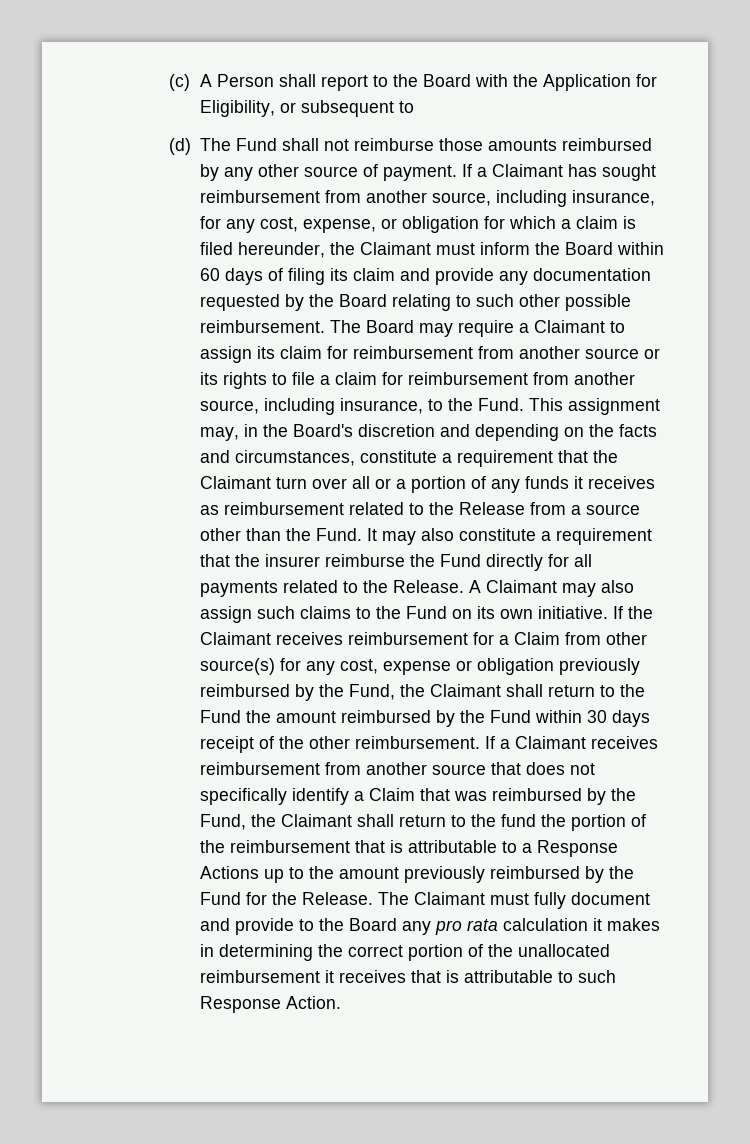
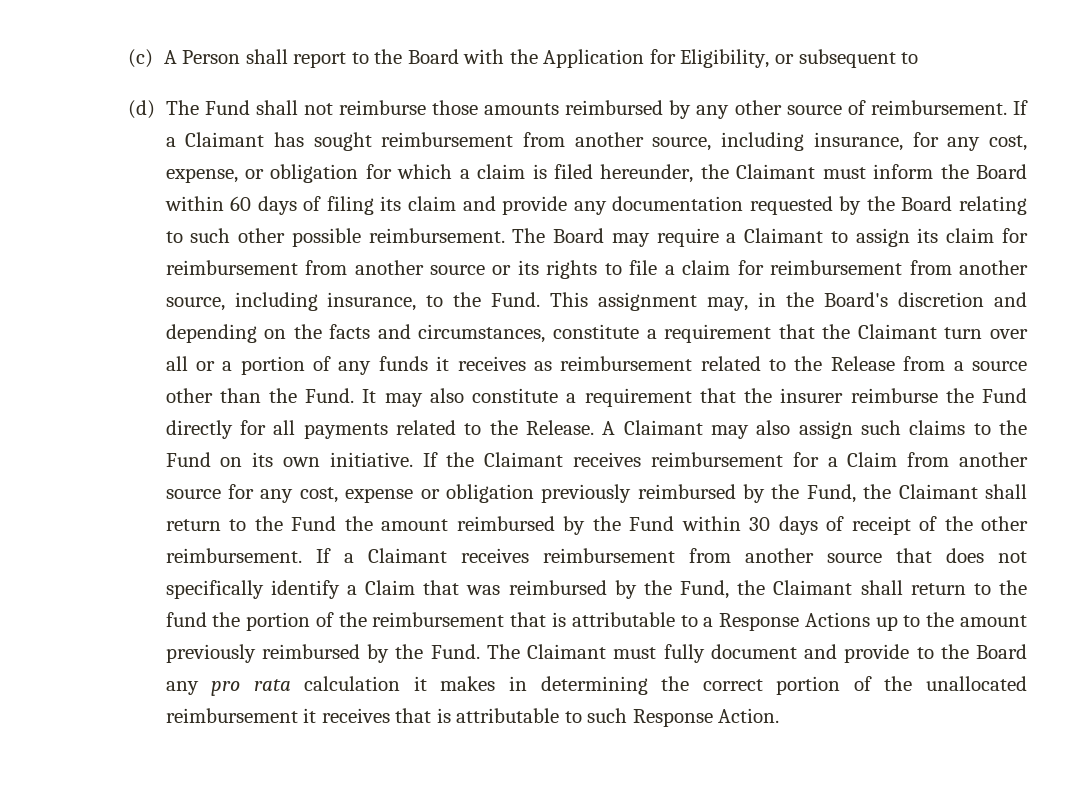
[383,165,458,181] payment. -> [870,100,1007,115] reimbursement.
[606,632,648,645] [200,658,276,675] other source(s) -> [959,452,1029,467] [165,489,221,499] another source
(651, 718) none -> [826,516,845,531] of
[200,892,374,905] Fund for the Release. -> [430,644,480,659] Fund.

